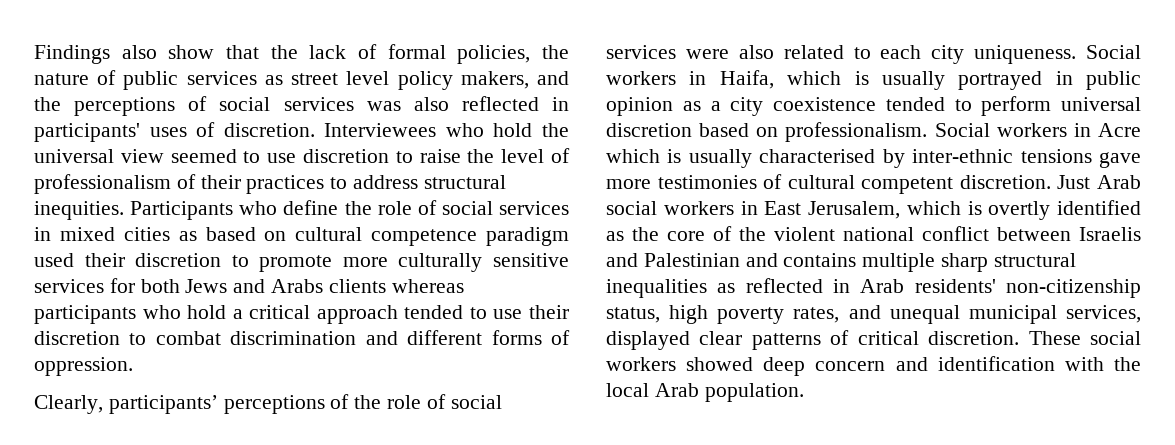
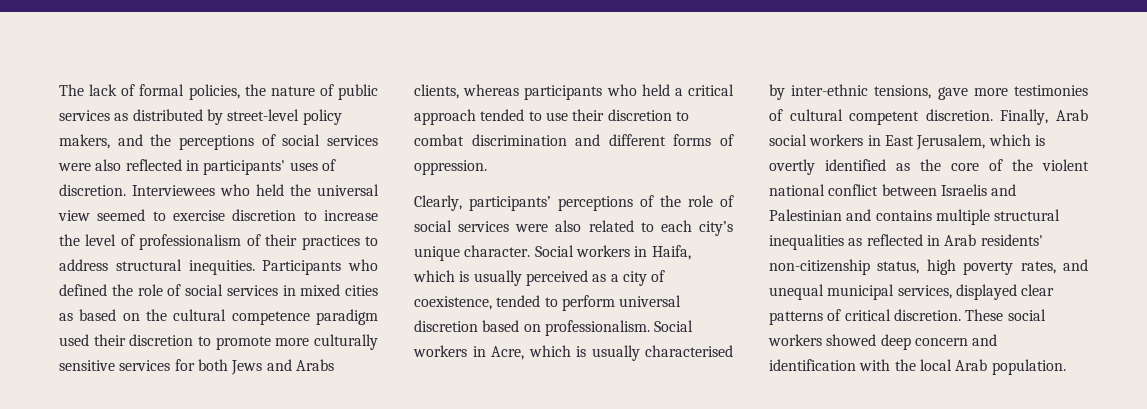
[34,45,298,64] Findings also show that the -> [59,84,84,96] The
[291,71,390,85] street level -> [132,109,300,125] distributed by street-level
[366,101,401,111] was -> [58,163,91,171] were
[493,123,533,137] hold -> [256,184,284,196] held
[267,149,461,163] use discretion to raise -> [173,209,378,221] exercise discretion to increase
[283,200,339,215] define -> [59,284,107,296] defined
(287, 236) none -> [146,309,168,321] the
[328,279,386,293] clients -> [414,84,459,99] clients,
[187,305,227,319] hold -> [641,84,670,96] held
[931,45,1077,64] city uniqueness. -> [699,221,733,236] [414,245,531,261] city’s unique character.
[958,71,1141,90] [606,97,673,116] portrayed in public opinion -> [525,270,588,286] perceived
[773,97,876,111] coexistence -> [651,270,666,282] [414,296,492,310] of coexistence,
[1098,123,1141,137] Acre -> [491,346,524,360] Acre,
[1020,149,1092,163] tensions -> [874,85,932,99] tensions,
[1057,175,1091,189] Just -> [1000,109,1049,125] Finally,
[941,253,989,272] sharp -> (990, 217) none

